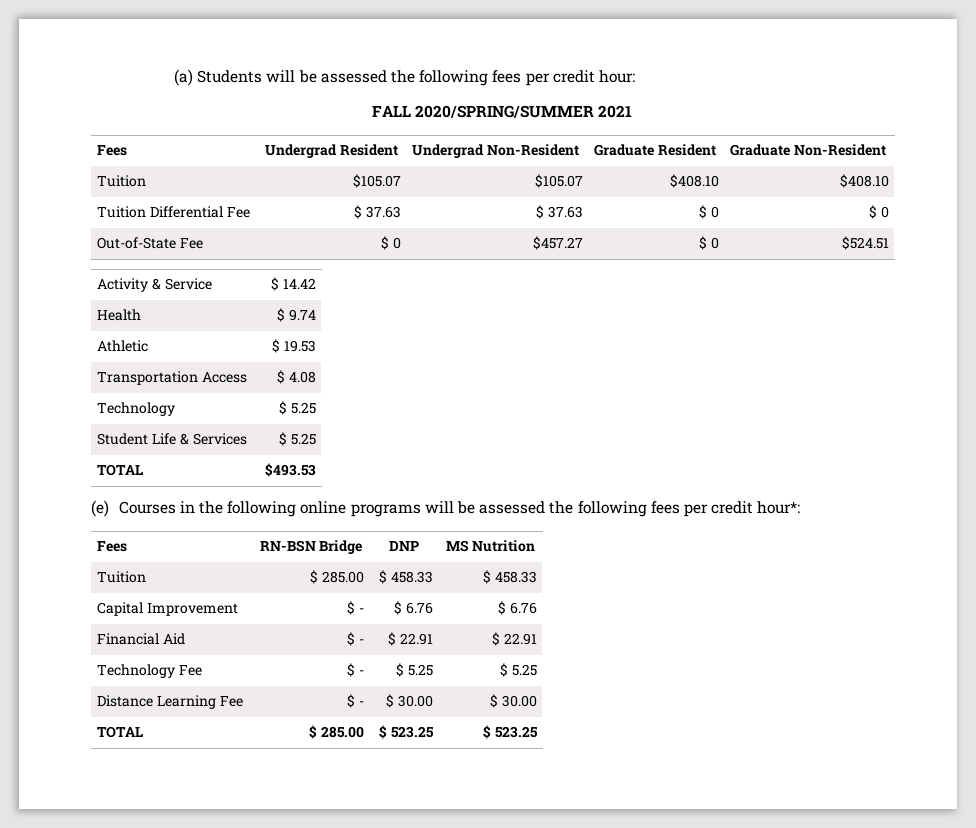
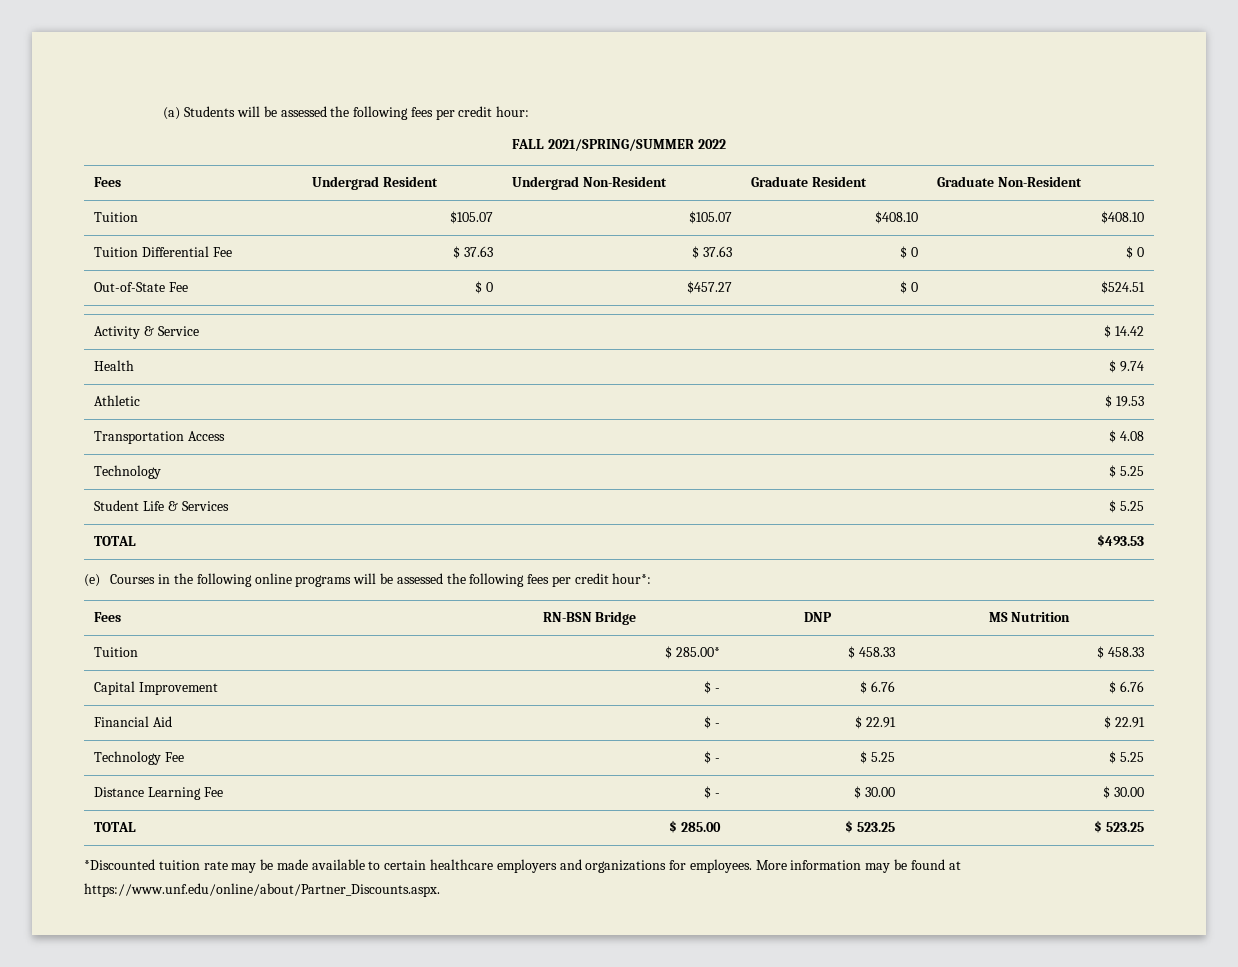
[415,105,633,118] 2020/SPRING/SUMMER 2021 -> [548,139,726,151] 2021/SPRING/SUMMER 2022
[321,571,364,583] 285.00 -> [675,647,720,657] 285.00*
(538, 732) none -> [84,859,961,873] [84,883,440,897] // *Discounted tuition rate may be made available to certain healthcare employers and organizations for employees. More information may be found at https://www.unf.edu/online/about/Partner_Discounts.aspx.

